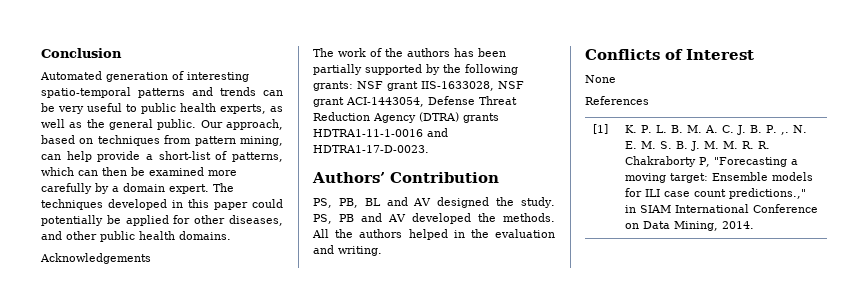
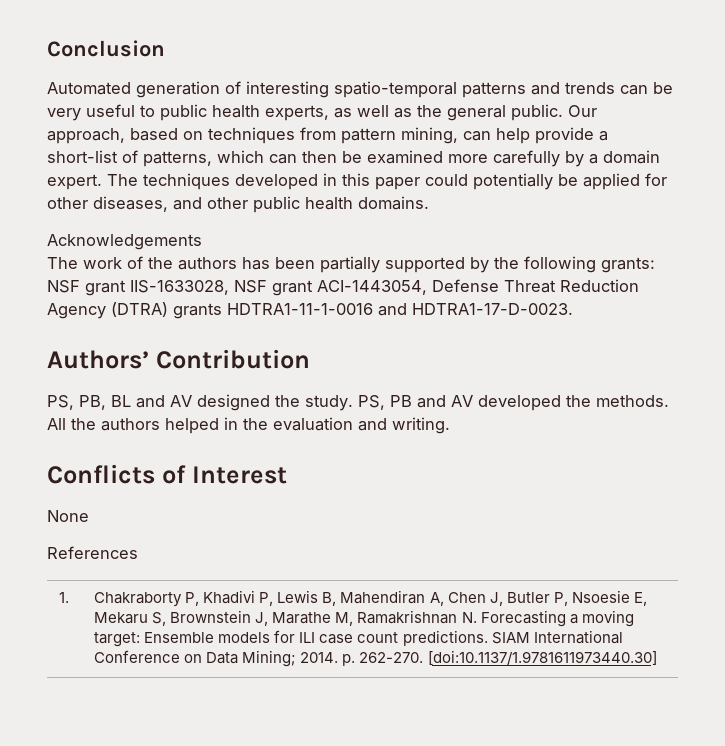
[593,124,609,134] [625,125,808,135] [625,141,771,151] [625,156,788,167] [1] | K. P. L. B. M. A. C. J. B. P. ,. N. E. M. S. B. J. M. M. R. R. Chakraborty P, "Forecasting -> [59,592,70,603] [94,590,647,607] [94,610,566,627] 1. | Chakraborty P, Khadivi P, Lewis B, Mahendiran A, Chen J, Butler P, Nsoesie E, Mekaru S, Brownstein J, Marathe M, Ramakrishnan N. Forecasting
[729,188,807,199] [625,205,637,213] predictions.," in -> [402,630,488,646] predictions.
[674,221,755,231] Mining, 2014. -> [242,650,657,667] Mining; 2014. p. 262-270. [doi:10.1137/1.9781611973440.30]

